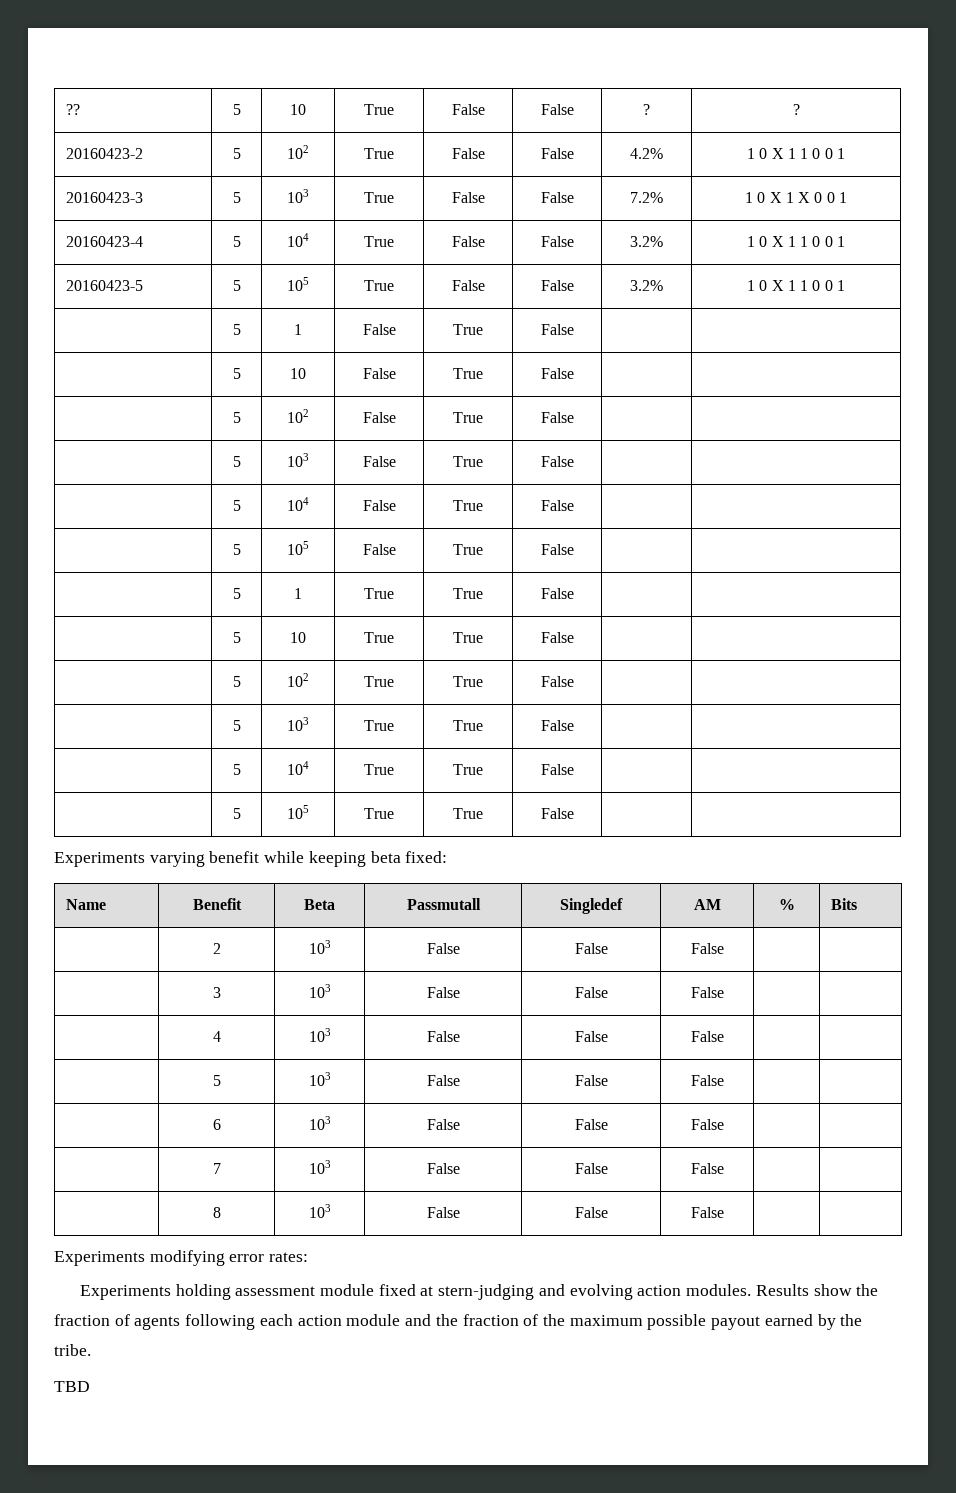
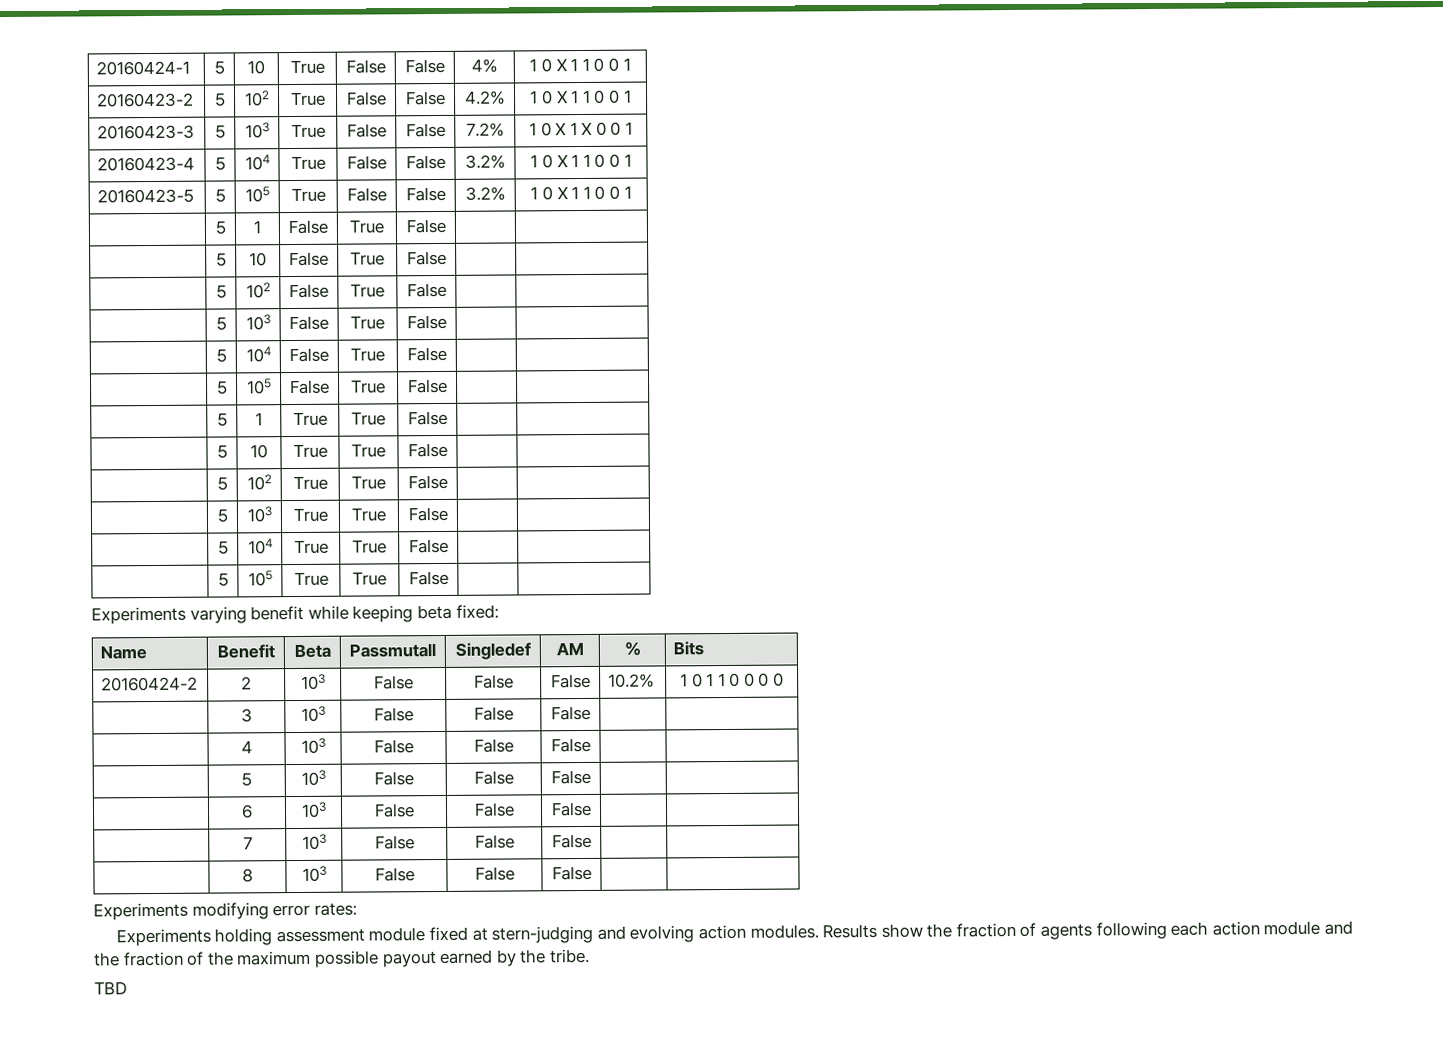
[65,104,80,115] ?? -> [96,60,191,76] 20160424-1
[642,104,650,115] [792,104,800,115] ? | ? -> [470,58,498,73] [529,57,631,73] 4% | 1 0 X 1 1 0 0 1
(857, 904) none -> [101,676,199,692] 20160424-2
(724, 948) | -> [608,673,656,688] [679,672,785,688] 10.2% | 1 0 1 1 0 0 0 0

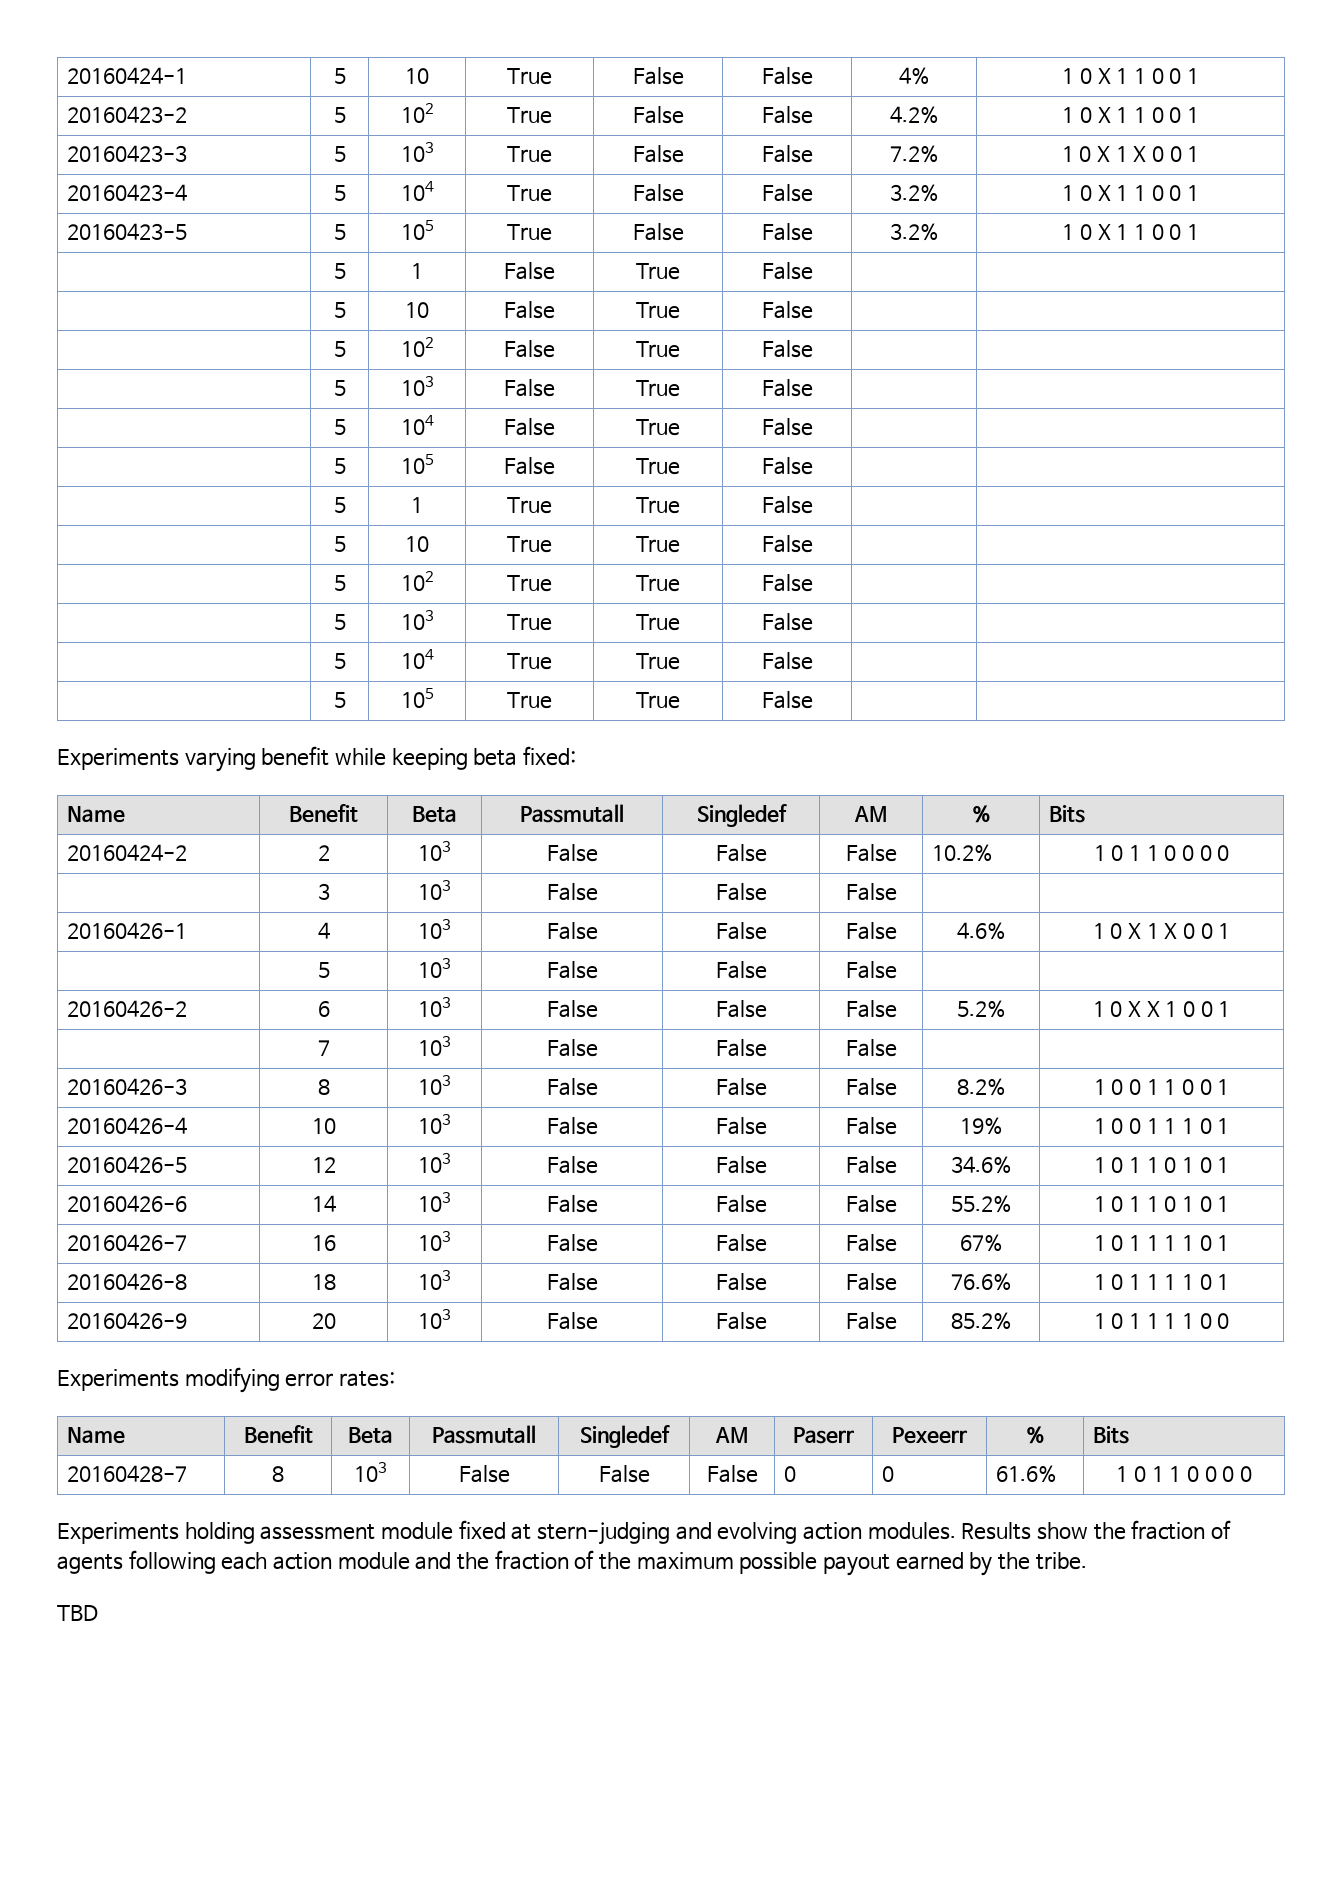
(591, 713) none -> [66,922,187,939] 20160426-1
(591, 745) | -> [956,922,1006,940] [1092,923,1231,939] 4.6% | 1 0 X 1 X 0 0 1
(591, 777) none -> [66,1000,187,1017] 20160426-2
(592, 809) | -> [956,1000,1006,1018] [1092,1001,1231,1017] 5.2% | 1 0 X X 1 0 0 1
[242,868,253,883] [301,865,327,882] [374,867,415,882] [474,866,515,881] [551,865,592,881] [93,902,357,921] | 8 | 103 | False | False | False | | // Experiments modifying error rates: -> [66,1078,187,1095] [317,1079,330,1095] [418,1075,451,1095] [546,1078,598,1096] [715,1078,767,1096] [845,1078,897,1096] [956,1078,1006,1096] [1093,1079,1230,1095] [66,1117,187,1134] [311,1118,336,1134] [418,1114,451,1134] [546,1117,598,1135] [715,1117,767,1135] [845,1117,897,1135] [959,1117,1003,1135] [1093,1118,1230,1134] [66,1156,187,1173] [311,1157,336,1173] [418,1153,451,1173] [546,1156,598,1174] [715,1156,767,1174] [845,1156,897,1174] [950,1156,1012,1174] [1093,1157,1230,1173] [66,1195,187,1212] [311,1195,336,1212] [418,1192,451,1212] [546,1195,598,1213] [715,1195,767,1213] [845,1195,897,1213] [950,1195,1012,1213] [1093,1196,1230,1212] [66,1234,187,1251] [311,1235,336,1251] [418,1231,451,1251] [546,1234,598,1252] [715,1234,767,1252] [845,1234,897,1252] [959,1234,1003,1252] [1093,1235,1230,1251] [66,1273,187,1290] [311,1274,336,1290] [418,1270,451,1290] [546,1273,598,1291] [715,1273,767,1291] [845,1273,897,1291] [950,1273,1012,1291] [1093,1274,1230,1290] [66,1312,187,1329] [311,1313,336,1329] [418,1309,451,1329] [546,1312,598,1330] [715,1312,767,1330] [845,1312,897,1330] [950,1312,1012,1330] [1093,1313,1230,1329] [57,1367,395,1393] [66,1427,125,1444] [243,1425,313,1444] [348,1427,393,1444] [431,1425,537,1444] [579,1425,670,1448] [714,1427,749,1443] [792,1427,855,1444] [892,1427,967,1444] [1025,1426,1045,1444] [1092,1426,1129,1444] [66,1465,187,1482] [272,1466,284,1482] [354,1462,387,1482] [458,1465,510,1483] [598,1465,650,1483] [706,1465,758,1483] [783,1466,796,1482] [881,1466,894,1482] [995,1465,1057,1483] [1116,1466,1252,1482] 20160426-3 | 8 | 103 | False | False | False | 8.2% | 1 0 0 1 1 0 0 1 // 20160426-4 | 10 | 103 | False | False | False | 19% | 1 0 0 1 1 1 0 1 // 20160426-5 | 12 | 103 | False | False | False | 34.6% | 1 0 1 1 0 1 0 1 // 20160426-6 | 14 | 103 | False | False | False | 55.2% | 1 0 1 1 0 1 0 1 // 20160426-7 | 16 | 103 | False | False | False | 67% | 1 0 1 1 1 1 0 1 // 20160426-8 | 18 | 103 | False | False | False | 76.6% | 1 0 1 1 1 1 0 1 // 20160426-9 | 20 | 103 | False | False | False | 85.2% | 1 0 1 1 1 1 0 0 // Experiments modifying error rates: // Name | Benefit | Beta | Passmutall | Singledef | AM | Paserr | Pexeerr | % | Bits // 20160428-7 | 8 | 103 | False | False | False | 0 | 0 | 61.6% | 1 0 1 1 0 0 0 0

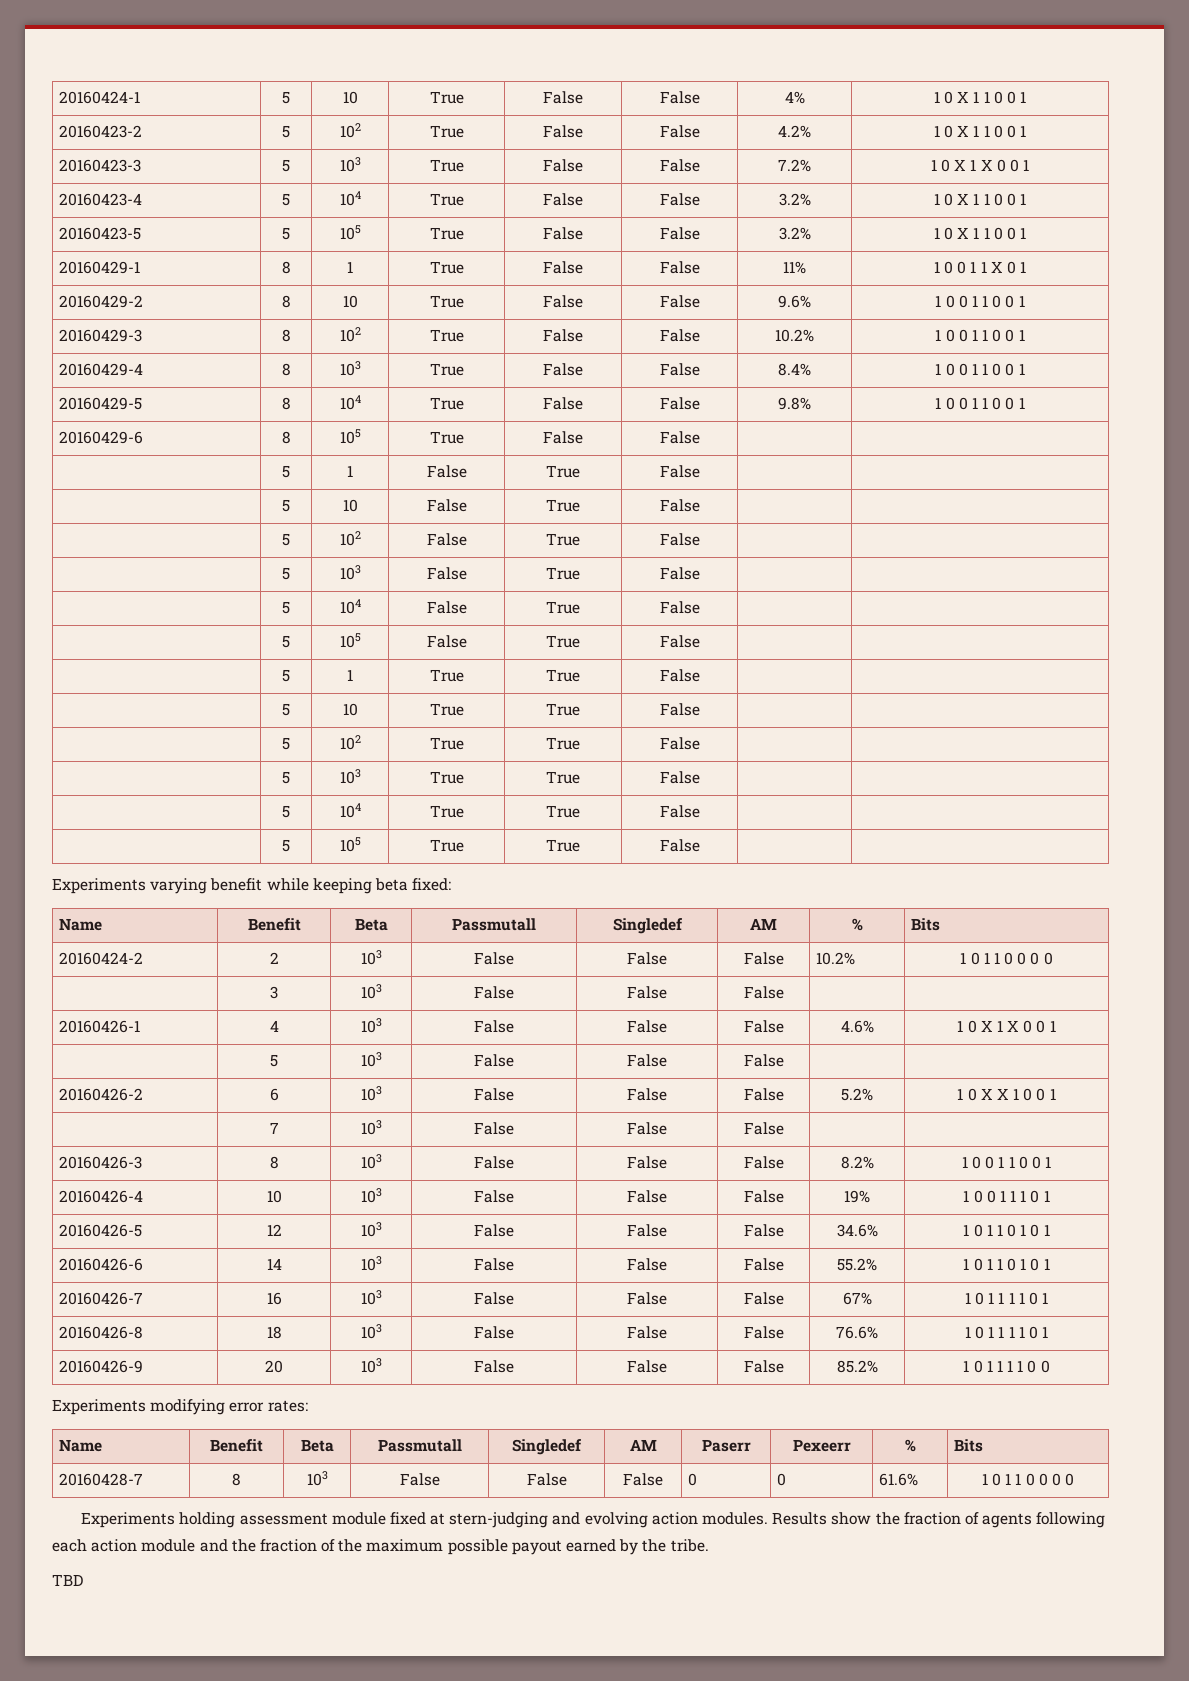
(1199, 232) none -> [59,261,141,274] [281,261,291,274] [347,261,353,273] [429,261,464,274] [543,261,583,274] [659,261,700,274] [783,261,806,274] [933,261,1027,274] [59,295,144,308] [281,295,291,308] [342,295,358,308] [429,295,464,308] [543,295,583,308] [659,295,700,308] [778,295,811,308] [935,295,1025,308] [59,329,143,342] [281,329,291,342] [339,327,361,342] [429,329,464,342] [543,329,583,342] [659,329,700,342] [775,329,814,342] [935,329,1025,342] [59,363,144,376] [281,363,291,376] [339,361,361,376] [429,363,464,376] [543,363,583,376] [659,363,700,376] [778,363,811,376] [935,363,1025,376] [59,397,143,410] [281,397,291,410] [339,395,361,410] [429,397,464,410] [543,397,583,410] [659,397,700,410] [778,397,811,410] [935,397,1025,410] [59,431,144,444] [281,431,291,444] [339,429,361,444] [429,431,464,444] [543,431,583,444] [659,431,700,444] // 20160429-1 | 8 | 1 | True | False | False | 11% | 1 0 0 1 1 X 0 1 // 20160429-2 | 8 | 10 | True | False | False | 9.6% | 1 0 0 1 1 0 0 1 // 20160429-3 | 8 | 102 | True | False | False | 10.2% | 1 0 0 1 1 0 0 1 // 20160429-4 | 8 | 103 | True | False | False | 8.4% | 1 0 0 1 1 0 0 1 // 20160429-5 | 8 | 104 | True | False | False | 9.8% | 1 0 0 1 1 0 0 1 // 20160429-6 | 8 | 105 | True | False | False | |

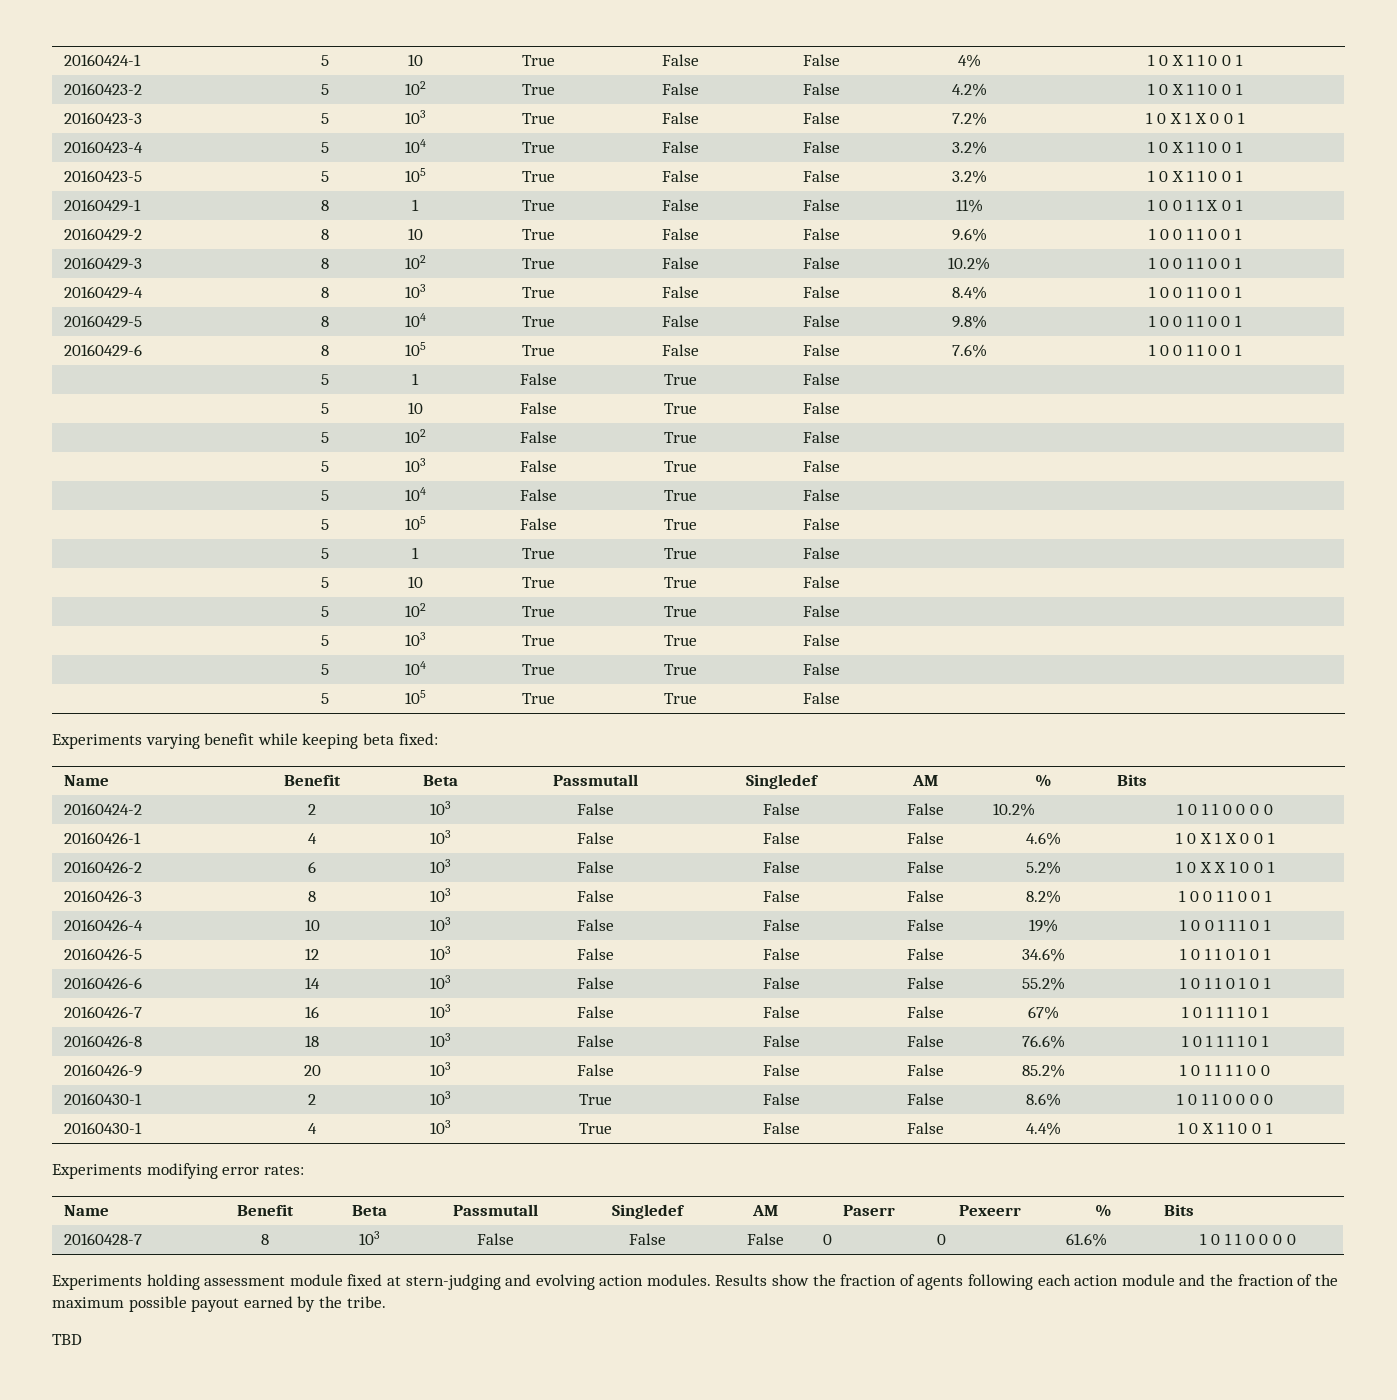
(700, 437) | -> [951,344,987,358] [1148,344,1243,356] 7.6% | 1 0 0 1 1 0 0 1
[270,986,278,999] [360,984,382,999] [474,986,514,999] [627,986,667,999] [743,986,784,999] // | 3 | 103 | False | False | False | | -> (1273, 809) none
[270,1054,278,1067] [360,1052,382,1067] [474,1054,514,1067] [627,1054,667,1067] [743,1054,784,1067] // | 5 | 103 | False | False | False | | -> (1275, 838) none
[269,1122,279,1134] [360,1120,382,1135] [474,1122,514,1135] [627,1122,667,1135] [743,1122,784,1135] // | 7 | 103 | False | False | False | | -> (1275, 867) none
(1050, 1366) none -> [64,1093,143,1105] [308,1094,316,1105] [430,1091,451,1105] [578,1094,612,1105] [763,1093,800,1105] [906,1093,944,1105] [1026,1093,1061,1107] [1177,1093,1273,1105] [64,1122,143,1134] [308,1123,317,1134] [430,1120,451,1134] [578,1123,612,1134] [763,1122,800,1134] [906,1122,944,1134] [1026,1122,1061,1136] [1178,1122,1273,1134] // 20160430-1 | 2 | 103 | True | False | False | 8.6% | 1 0 1 1 0 0 0 0 // 20160430-1 | 4 | 103 | True | False | False | 4.4% | 1 0 X 1 1 0 0 1

